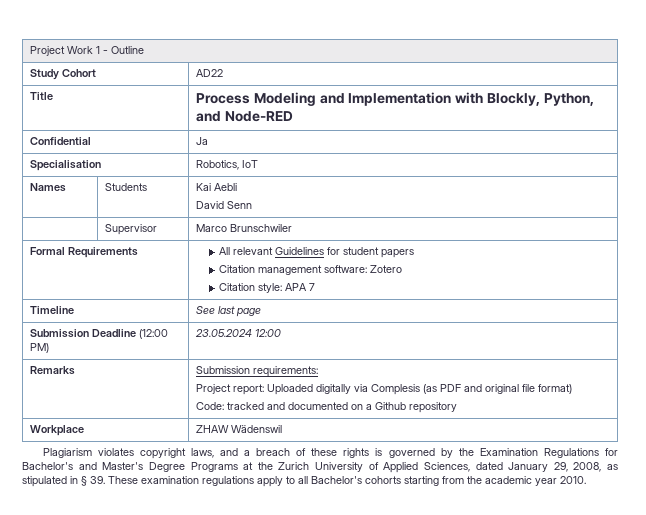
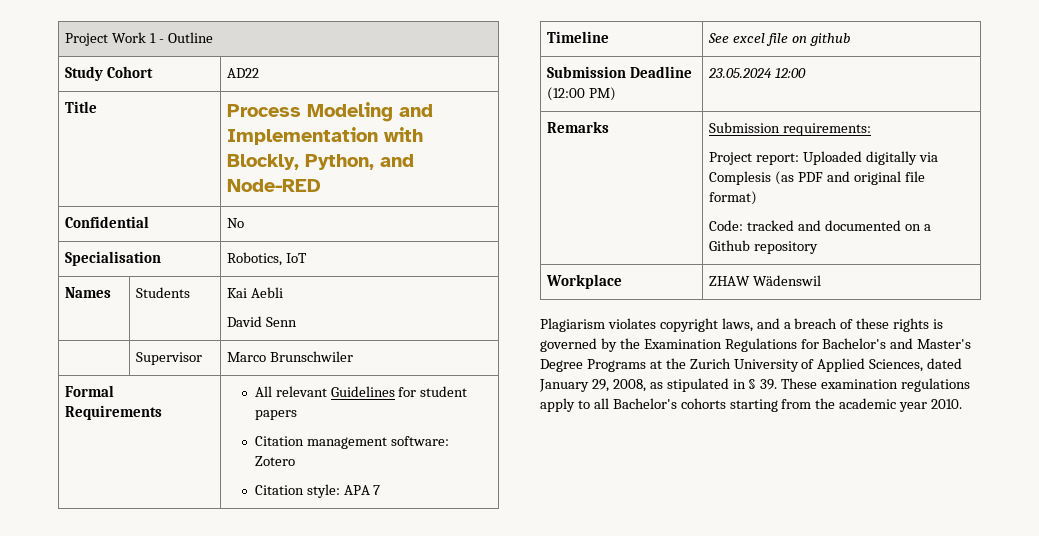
[196,137,209,145] Ja -> [227,218,245,228] No
[218,306,262,317] last page -> [733,33,850,46] excel file on github

